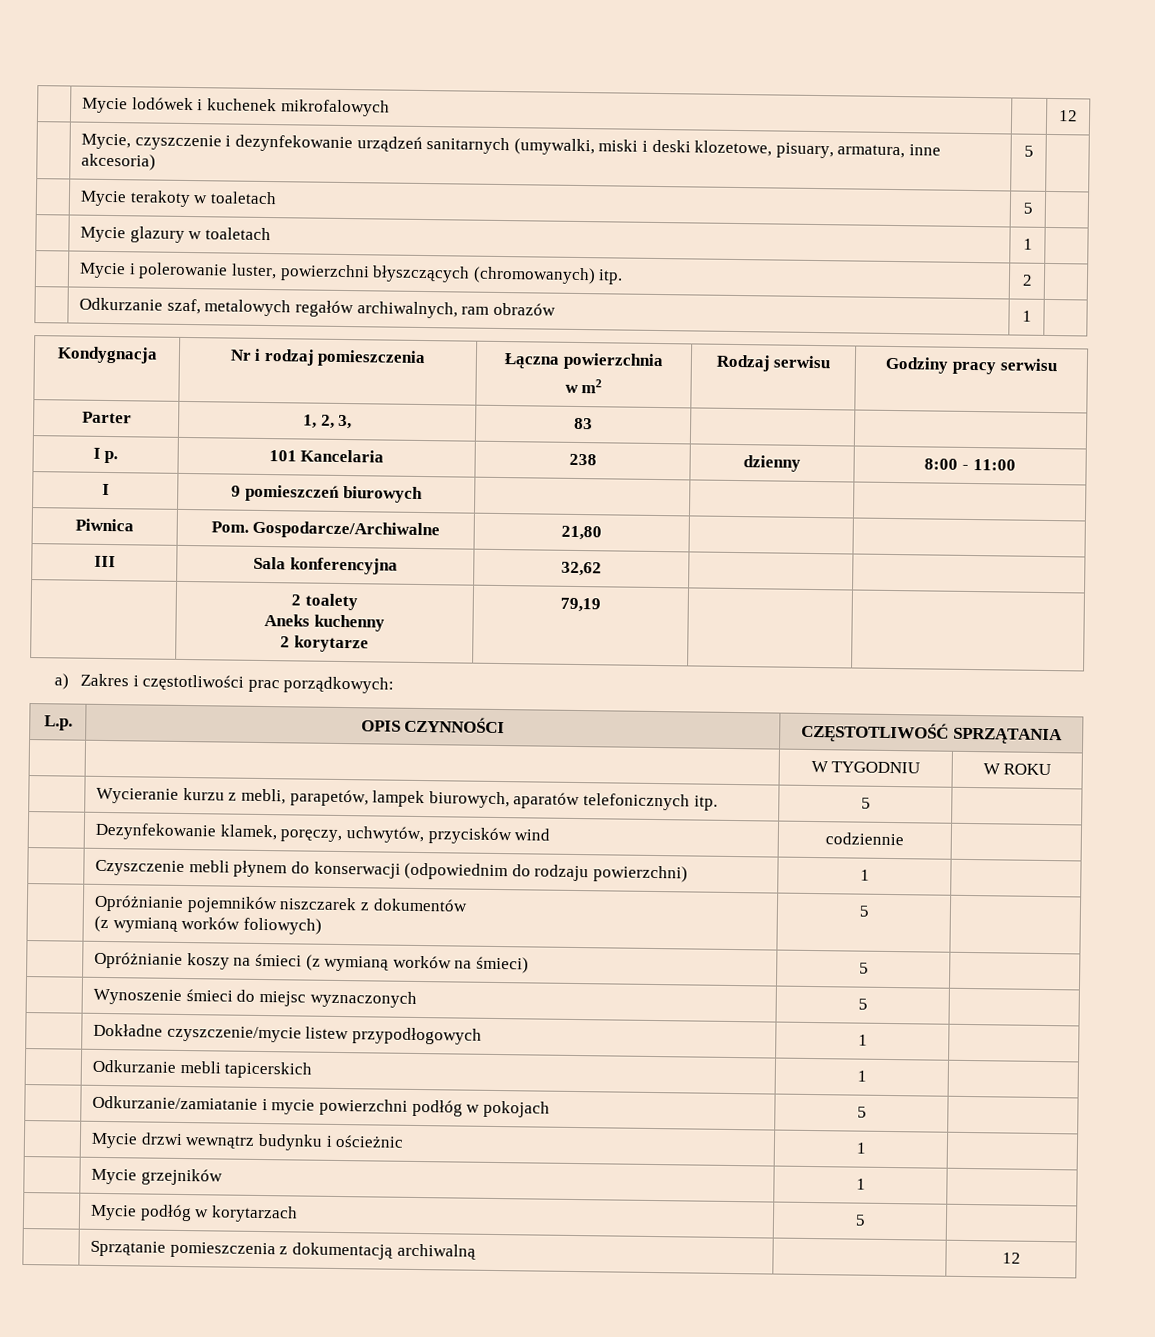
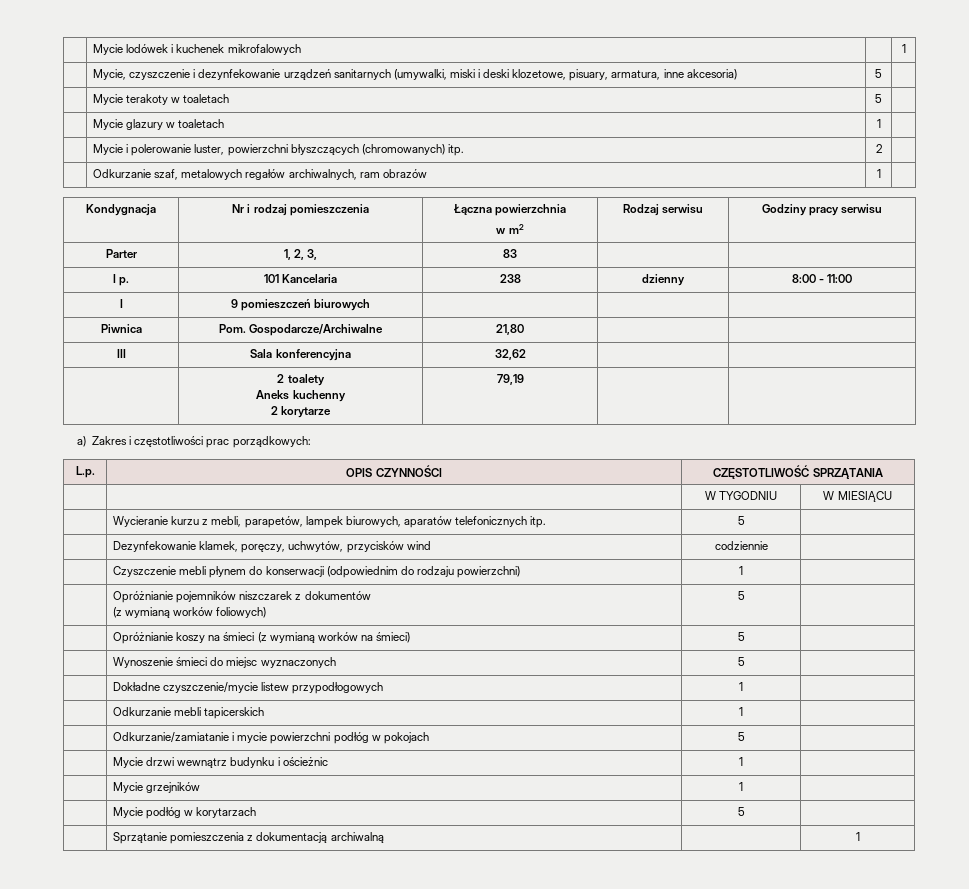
[1059,110,1078,122] 12 -> [901,44,906,53] 1
[1003,763,1052,776] ROKU -> [837,491,892,502] MIESIĄCU
[1001,1252,1021,1264] 12 -> [855,832,860,841] 1

